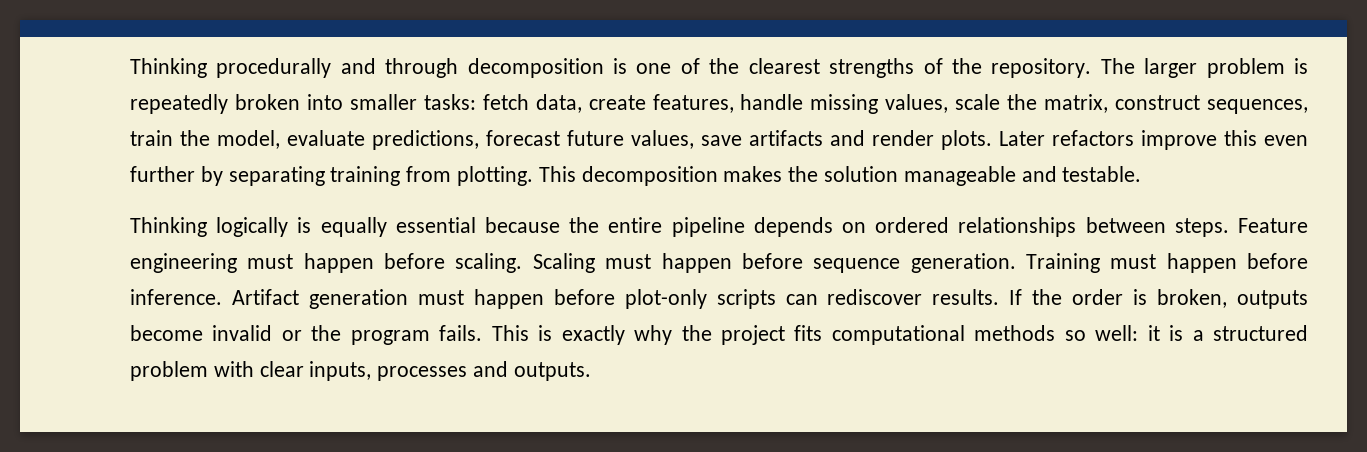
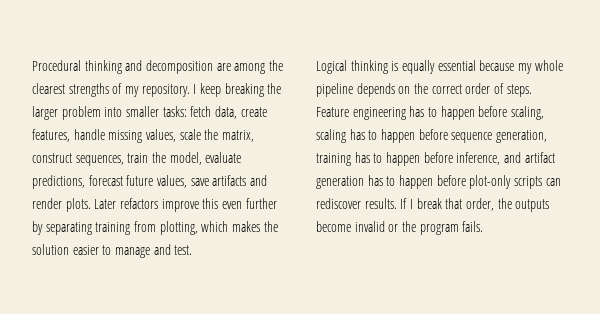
[130,58,1308,78] [130,94,300,114] Thinking procedurally and through decomposition is one of the clearest strengths of the repository. The larger problem is repeatedly broken -> [32,60,283,74] [32,83,282,97] [32,106,101,120] Procedural thinking and decomposition are among the clearest strengths of my repository. I keep breaking the larger problem
[457,166,1142,186] [130,217,289,237] plotting. This decomposition makes the solution manageable and testable. // Thinking logically -> [159,221,278,235] [32,244,193,258] [316,60,388,74] plotting, which makes the solution easier to manage and test. // Logical thinking
[569,217,663,233] the entire -> [517,60,563,74] my whole
[875,217,1309,237] [130,253,1309,273] [130,289,464,309] ordered relationships between steps. Feature engineering must happen before scaling. Scaling must happen before sequence generation. Training must happen before inference. Artifact generation must -> [413,83,532,97] [316,106,544,120] [316,129,547,143] [316,152,555,166] [316,175,396,189] the correct order of steps. Feature engineering has to happen before scaling, scaling has to happen before sequence generation, training has to happen before inference, and artifact generation has to
[1032,289,1228,308] the order is broken, -> [409,198,512,211] I break that order, the
[491,325,1309,345] [130,361,591,381] This is exactly why the project fits computational methods so well: it is a structured problem with clear inputs, processes and outputs. -> (484, 226) none

